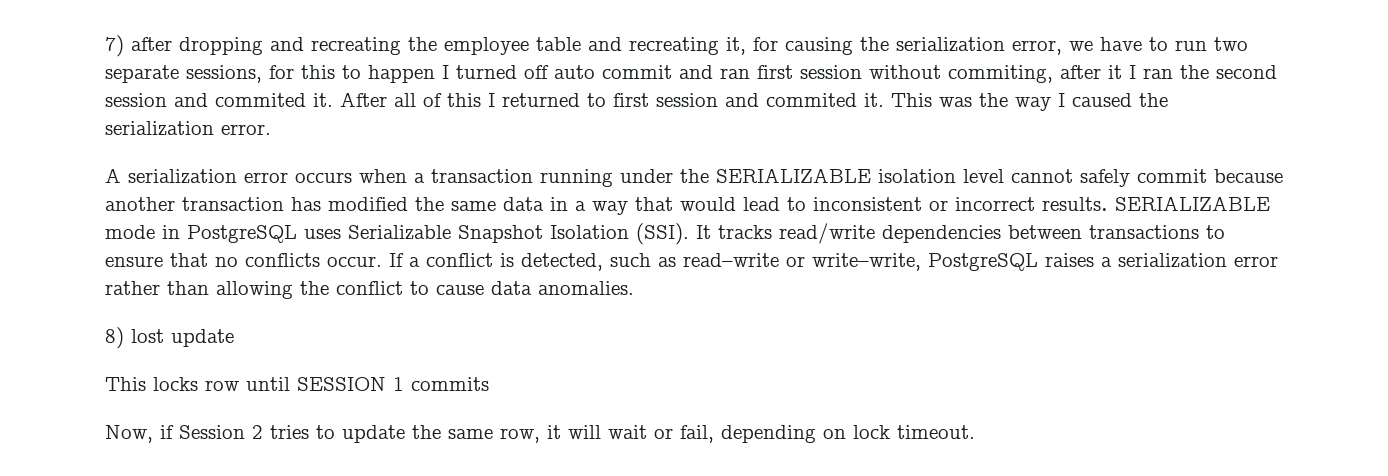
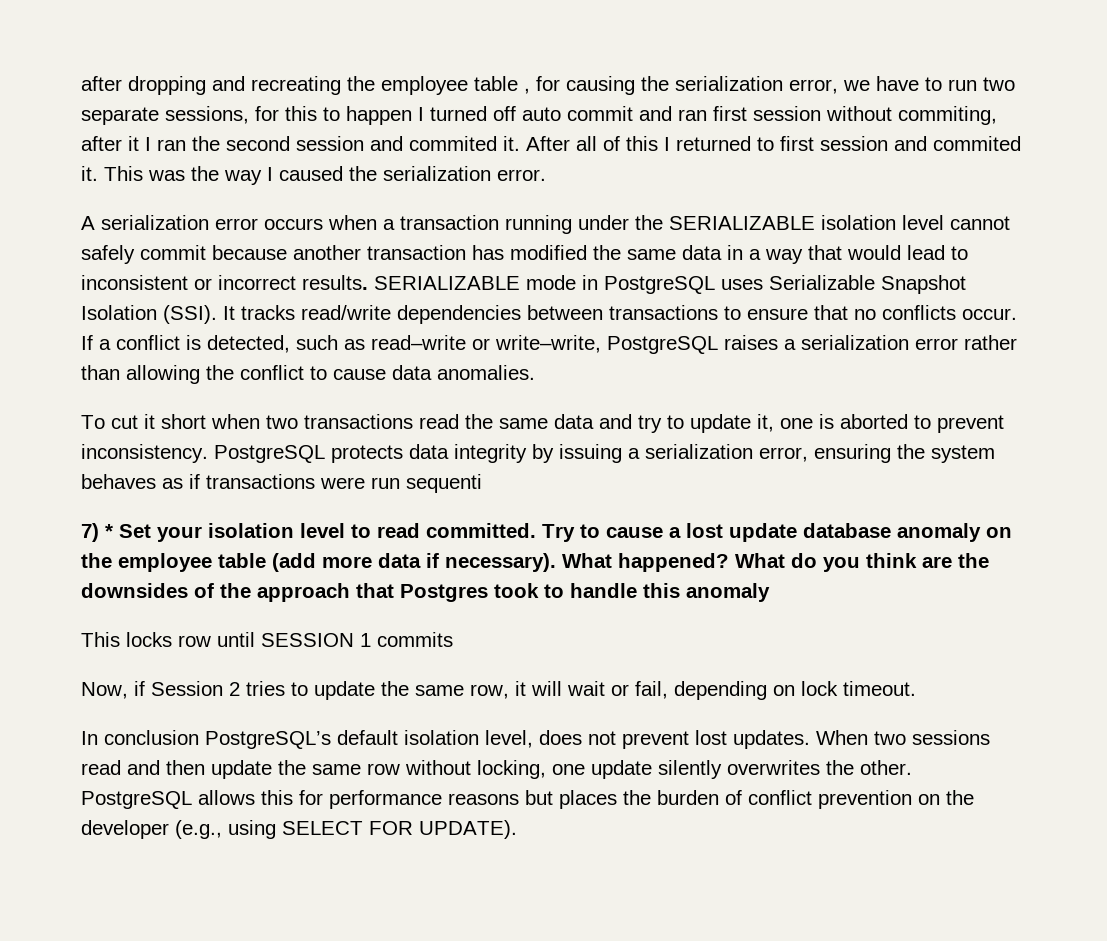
[105,35,124,57] 7) -> (81, 83) none
[588,37,746,55] and recreating it, -> [524,88,530,94] ,
[105,327,234,349] 8) lost update -> [81,414,1004,433] [81,444,995,463] [81,474,482,493] [81,523,1012,542] [81,553,989,572] [81,583,770,602] To cut it short when two transactions read the same data and try to update it, one is aborted to prevent inconsistency. PostgreSQL protects data integrity by issuing a serialization error, ensuring the system behaves as if transactions were run sequenti // 7) * Set your isolation level to read committed. Try to cause a lost update database anomaly on the employee table (add more data if necessary). What happened? What do you think are the downsides of the approach that Postgres took to handle this anomaly
(975, 432) none -> [81,730,990,749] [81,760,912,779] [81,790,974,809] [81,820,517,839] // In conclusion PostgreSQL’s default isolation level, does not prevent lost updates. When two sessions read and then update the same row without locking, one update silently overwrites the other. PostgreSQL allows this for performance reasons but places the burden of conflict prevention on the developer (e.g., using SELECT FOR UPDATE).

